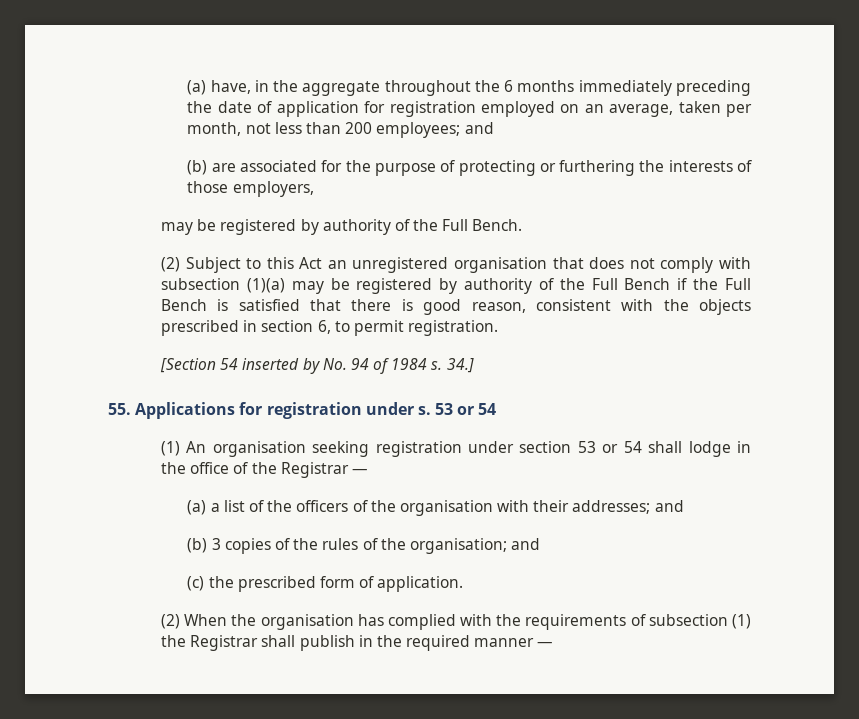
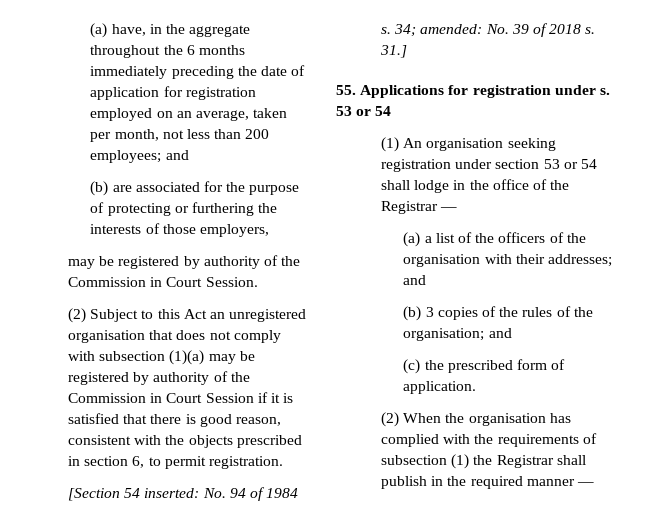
[442,219,523,231] Full Bench. -> [67,277,258,287] Commission in Court Session.
[591,278,752,290] [160,299,207,311] Full Bench if the Full Bench -> [67,392,280,403] Commission in Court Session if it
[242,358,320,374] inserted by -> [144,488,200,498] inserted:
[446,358,474,373] 34.] -> [394,23,596,37] [379,45,407,58] 34; amended: No. 39 of 2018 s. 31.]

